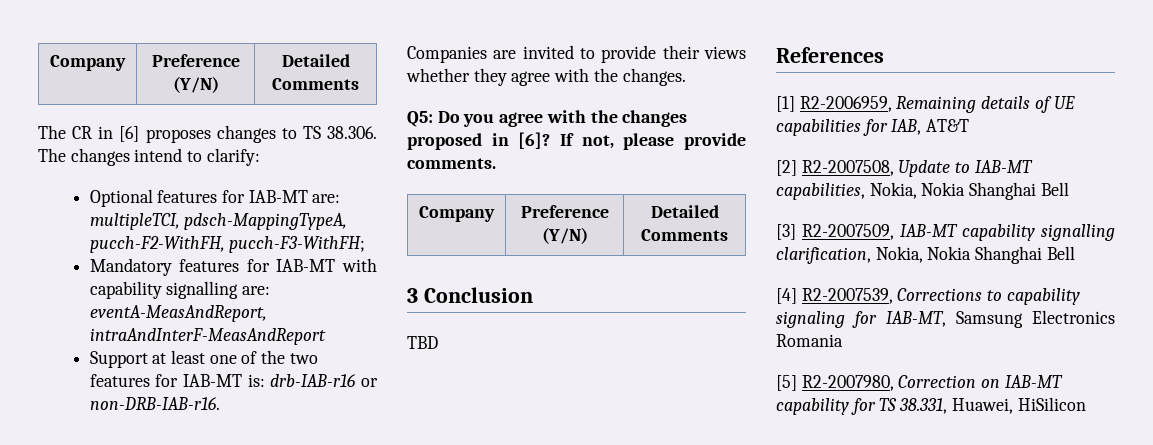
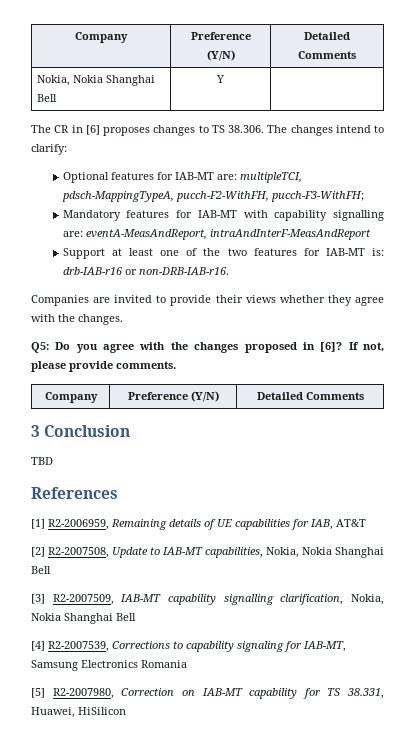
[50,55,126,71] [151,54,240,67] [172,76,219,93] [281,54,350,67] [272,78,359,90] Company | Preference (Y/N) | Detailed Comments -> [75,32,128,43] [190,32,251,40] [206,50,235,61] [304,32,350,40] [298,51,356,59] [37,75,156,86] [37,94,58,102] [215,75,224,83] Company | Preference (Y/N) | Detailed Comments // Nokia, Nokia Shanghai Bell | Y |

